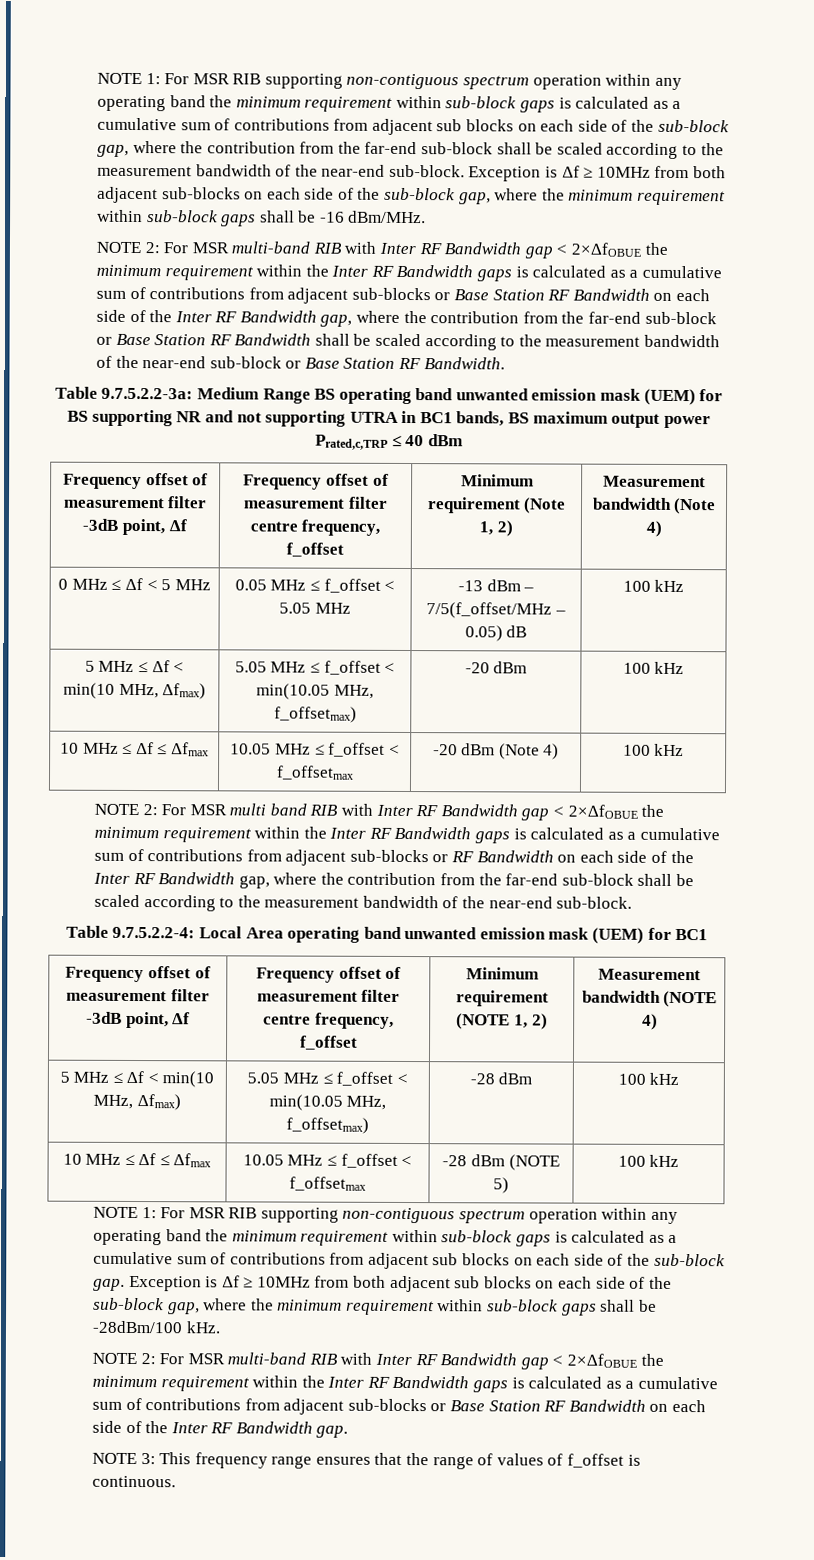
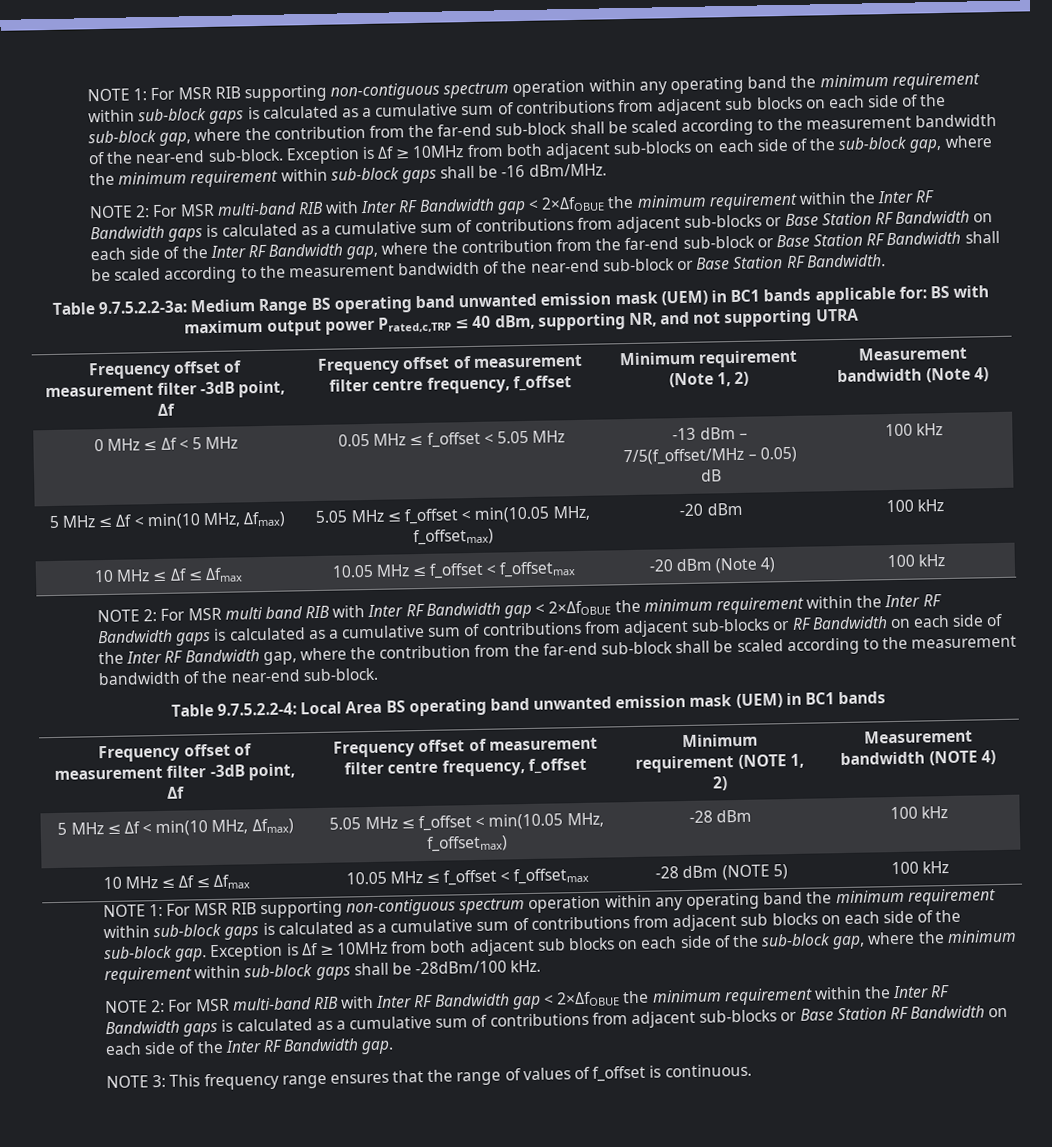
[699,389,724,402] [67,409,530,427] for BS supporting NR and not supporting UTRA in BC1 bands, BS -> [710,285,990,305] in BC1 bands applicable for: BS with
[427,434,463,447] dBm -> [494,308,859,331] dBm, supporting NR, and not supporting UTRA
[287,926,709,944] operating band unwanted emission mask (UEM) for BC1 -> [385,691,887,717] BS operating band unwanted emission mask (UEM) in BC1 bands

